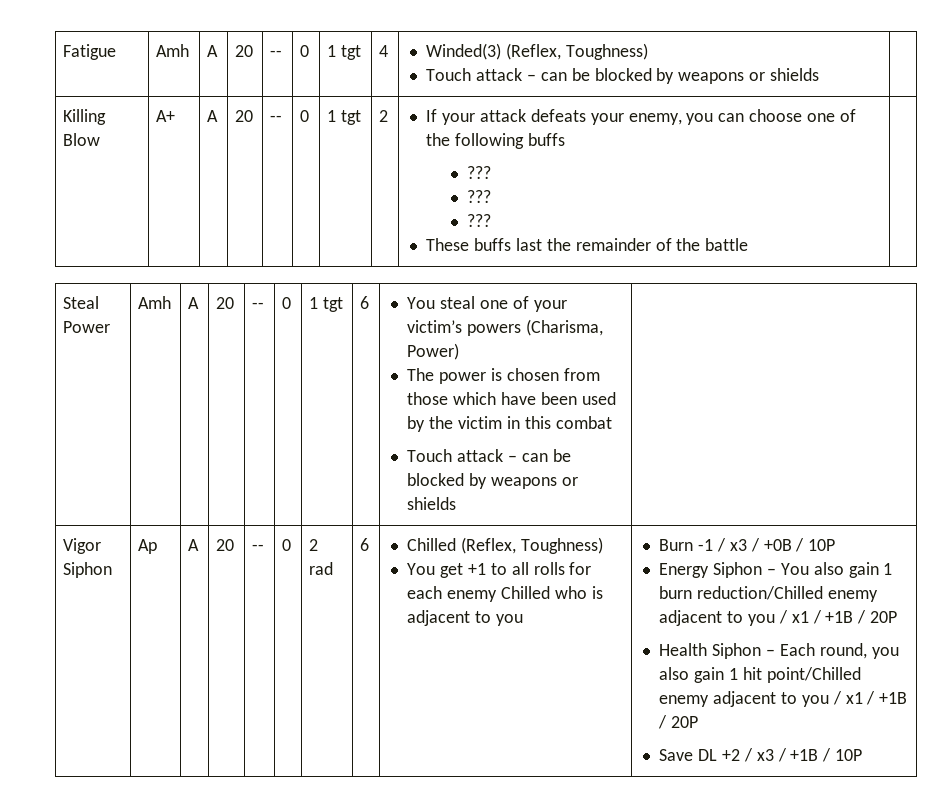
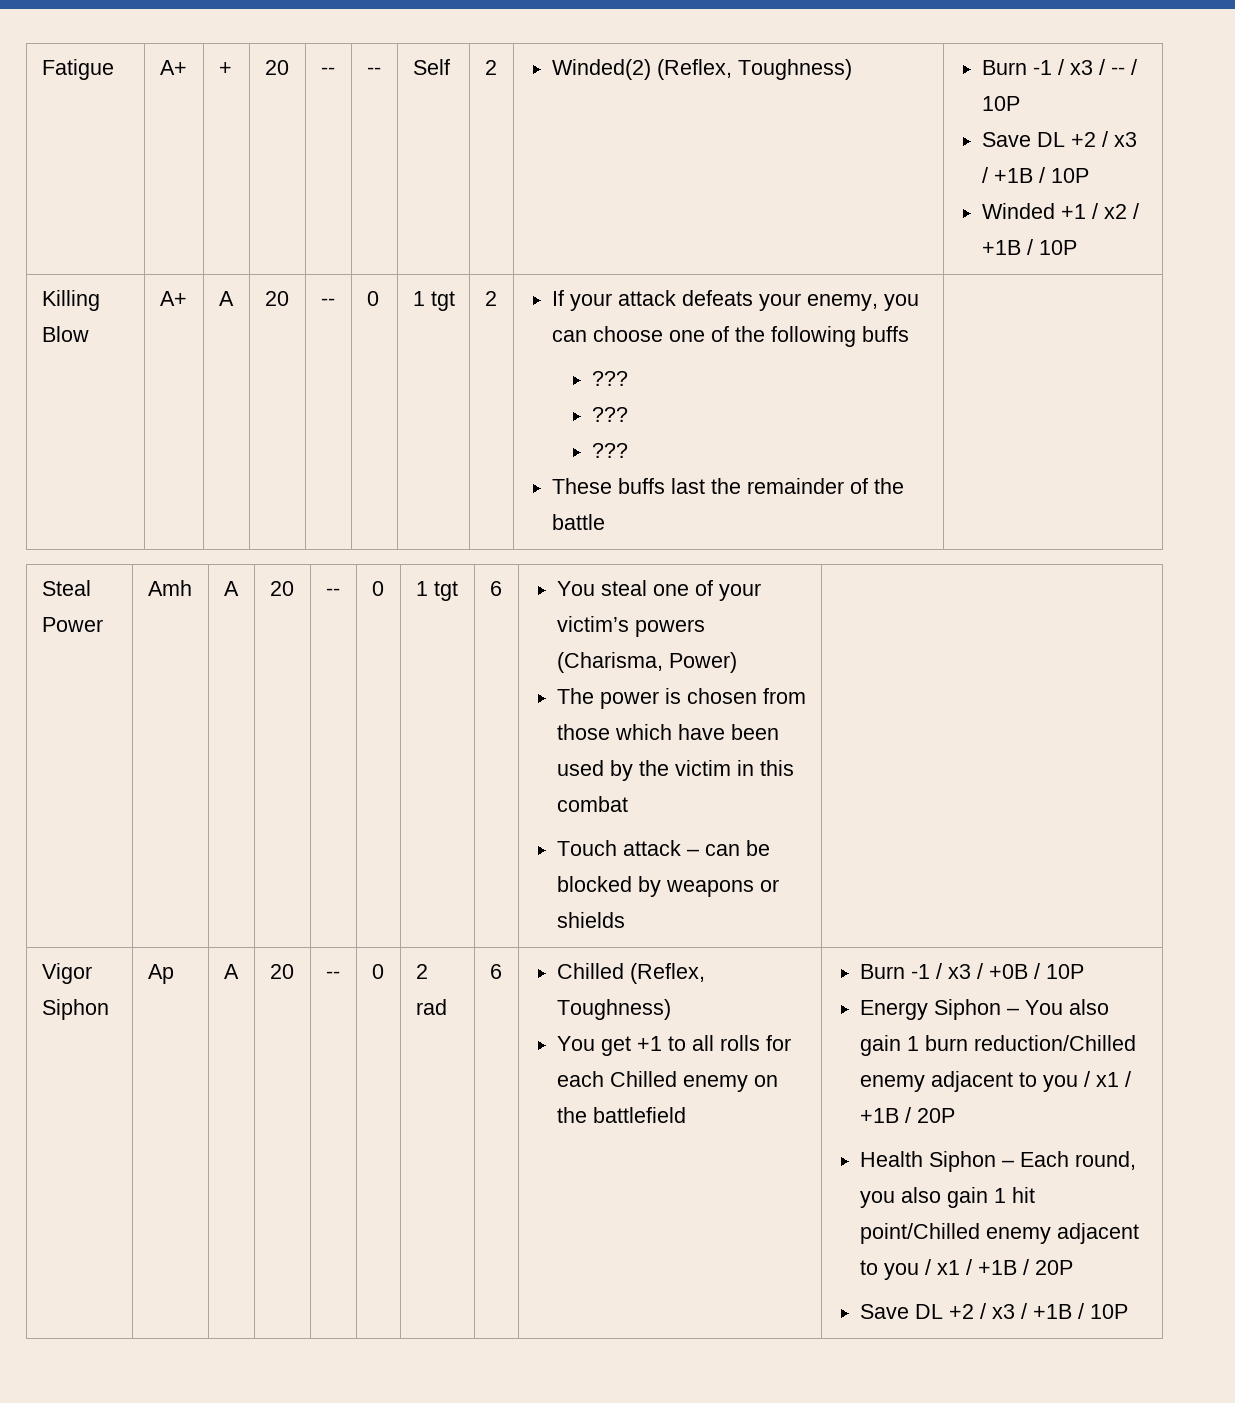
[156,44,190,57] [207,45,219,57] [235,45,254,57] [270,50,283,57] [300,45,310,57] [327,45,362,60] [379,45,389,57] [426,43,648,60] [426,68,819,84] Amh | A | 20 | -- | 0 | 1 tgt | 4 | Winded(3) (Reflex, Toughness) // Touch attack – can be blocked by weapons or shields | -> [159,60,187,75] [218,62,232,75] [264,60,289,75] [320,67,335,75] [366,67,381,75] [412,59,450,75] [484,60,497,75] [552,59,853,80] [982,59,1138,75] [982,96,1021,111] [982,131,1138,147] [982,167,1090,183] [982,203,1140,219] [982,239,1078,255] A+ | + | 20 | -- | -- | Self | 2 | Winded(2) (Reflex, Toughness) | Burn -1 / x3 / -- / 10P // Save DL +2 / x3 / +1B / 10P // Winded +1 / x2 / +1B / 10P
[447,586,603,602] [407,610,523,626] enemy Chilled who is adjacent to you -> [610,1071,779,1092] [557,1107,687,1123] Chilled enemy on the battlefield

